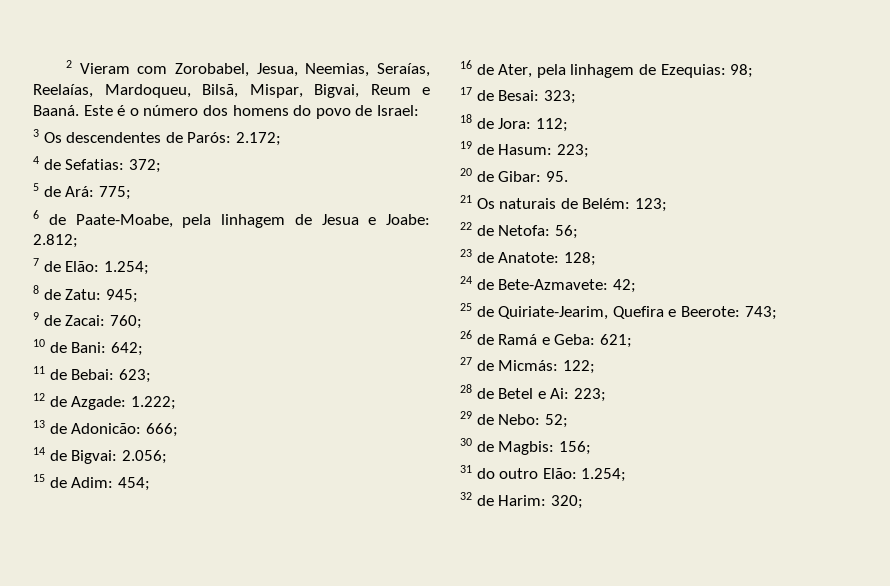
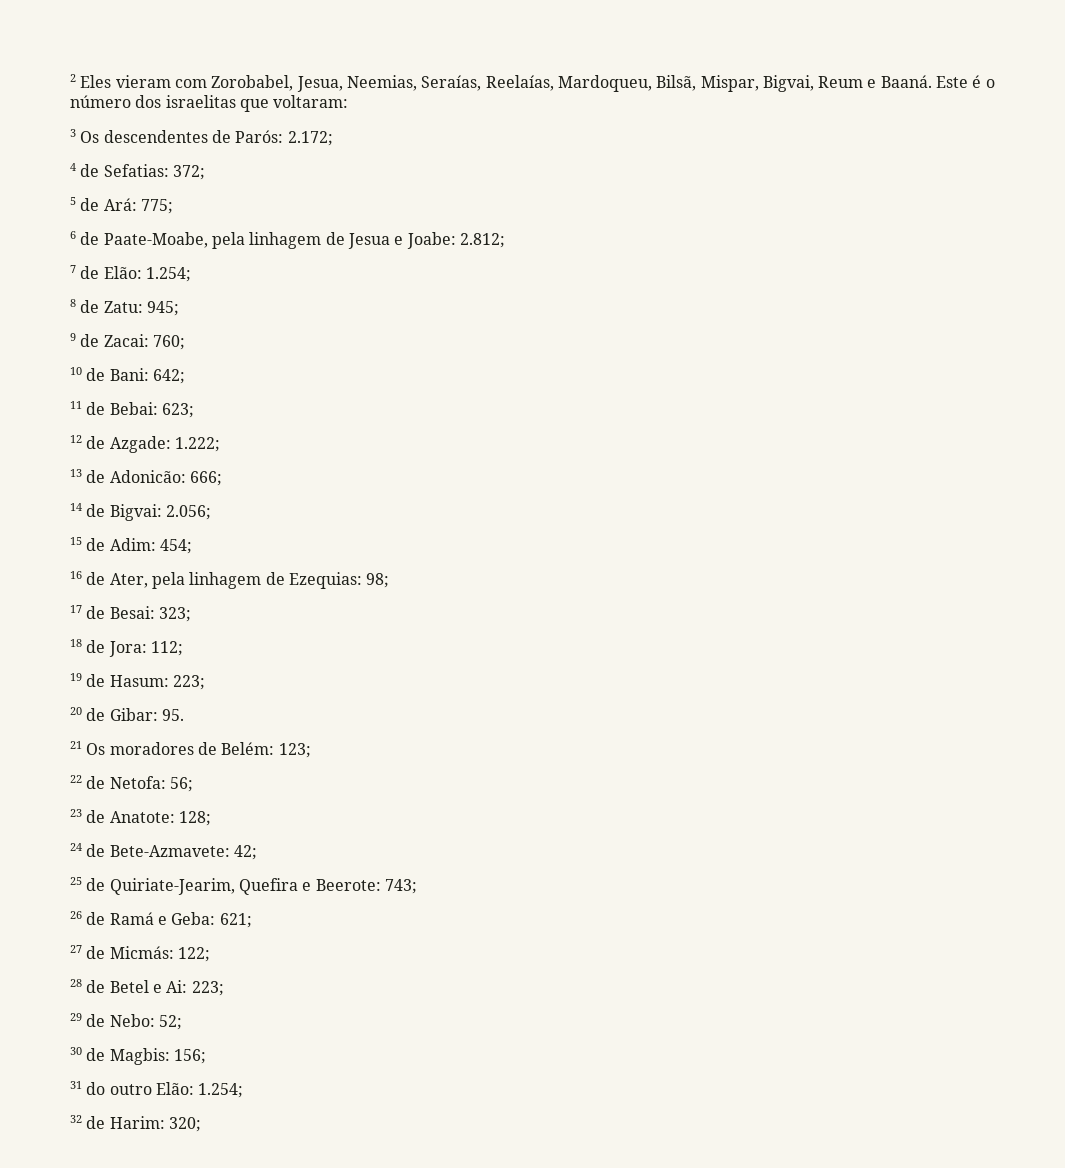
[79,63,130,74] Vieram -> [80,75,171,88] Eles vieram
[232,105,419,119] homens do povo de Israel: -> [165,95,349,112] israelitas que voltaram:
[499,198,557,209] naturais -> [109,742,194,755] moradores

